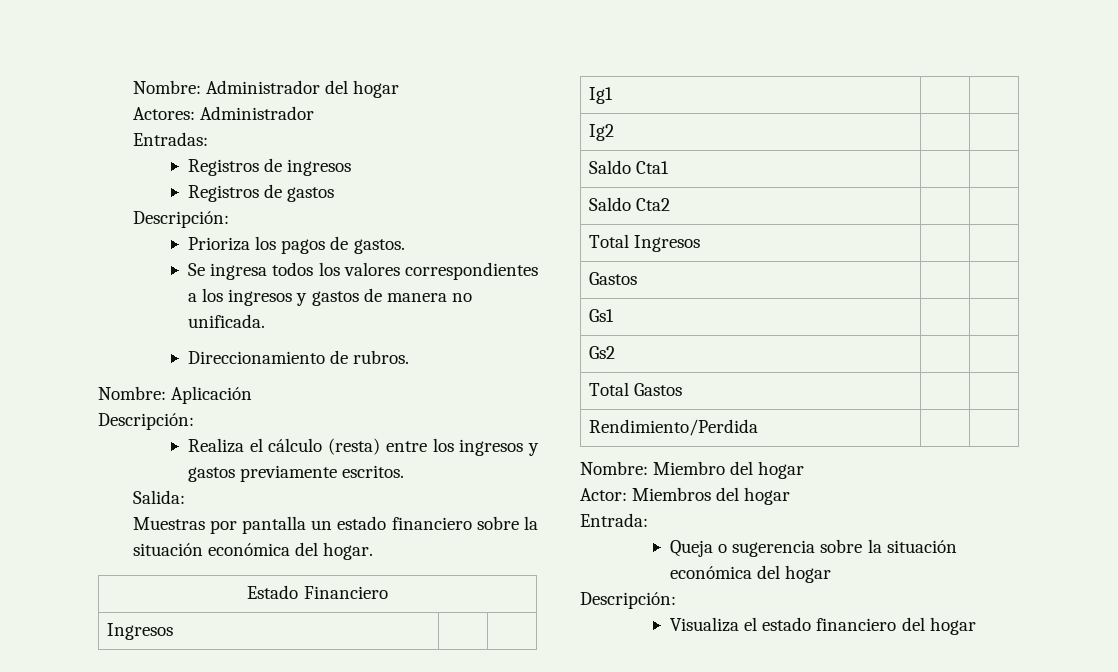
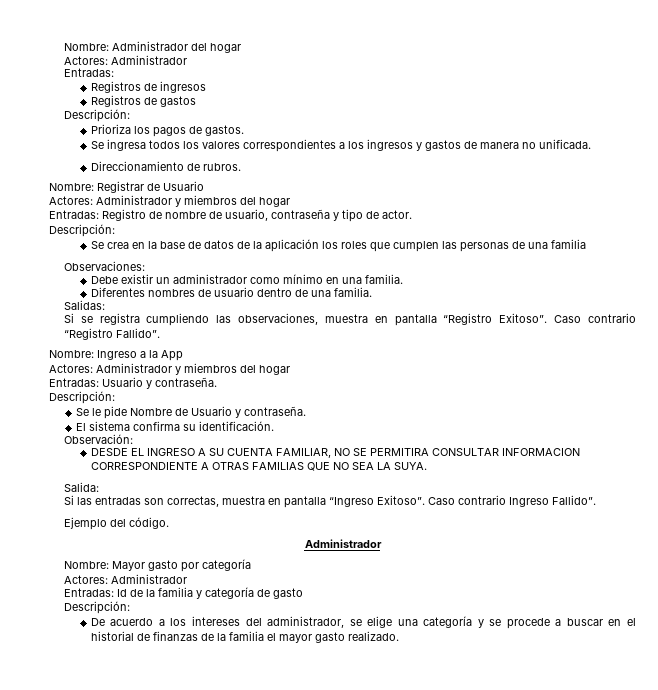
[171,386,253,404] [98,413,194,430] [187,438,539,456] [187,465,405,482] [132,490,185,504] [132,516,538,534] [132,542,373,560] [247,585,388,599] [106,623,173,640] [588,87,613,104] [588,124,614,141] [588,160,670,174] [588,197,671,211] [588,234,701,252] [588,272,637,285] [588,309,614,322] [588,346,615,359] [588,382,683,396] [588,419,758,436] [580,461,805,479] [580,487,791,505] [580,513,648,527] [669,539,957,557] [669,565,832,583] [580,592,676,609] [669,617,976,635] Aplicación // Descripción: // Realiza el cálculo (resta) entre los ingresos y gastos previamente escritos. // Salida: // Muestras por pantalla un estado financiero sobre la situación económica del hogar. // Estado Financiero // Ingresos | | // Ig1 | | // Ig2 | | // Saldo Cta1 | | // Saldo Cta2 | | // Total Ingresos | | // Gastos | | // Gs1 | | // Gs2 | | // Total Gastos | | // Rendimiento/Perdida | | // Nombre: Miembro del hogar // Actor: Miembros del hogar // Entrada: // Queja o sugerencia sobre la situación económica del hogar // Descripción: // Visualiza el estado financiero del hogar -> [97,181,204,193] [49,195,290,207] [49,209,412,222] [49,224,115,237] [90,239,586,252] [63,261,145,271] [90,274,403,284] [90,287,372,297] [63,300,105,310] [63,313,636,326] [63,328,160,340] [49,350,183,361] [49,363,290,375] [49,377,217,389] [49,391,115,404] [75,406,306,419] [75,421,274,431] [63,434,133,444] [90,448,580,458] [90,462,427,471] [63,482,99,492] [63,495,596,508] [63,517,169,530] [304,539,382,548] [63,559,251,572] [63,574,187,584] [63,587,303,599] [63,601,130,614] [90,616,637,629] [90,631,399,643] Registrar de Usuario // Actores: Administrador y miembros del hogar // Entradas: Registro de nombre de usuario, contraseña y tipo de actor. // Descripción: // Se crea en la base de datos de la aplicación los roles que cumplen las personas de una familia // Observaciones: // Debe existir un administrador como mínimo en una familia. // Diferentes nombres de usuario dentro de una familia. // Salidas: // Si se registra cumpliendo las observaciones, muestra en pantalla “Registro Exitoso”. Caso contrario “Registro Fallido”. // Nombre: Ingreso a la App // Actores: Administrador y miembros del hogar // Entradas: Usuario y contraseña. // Descripción: // Se le pide Nombre de Usuario y contraseña. // El sistema confirma su identificación. // Observación: // DESDE EL INGRESO A SU CUENTA FAMILIAR, NO SE PERMITIRA CONSULTAR INFORMACION CORRESPONDIENTE A OTRAS FAMILIAS QUE NO SEA LA SUYA. // Salida: // Si las entradas son correctas, muestra en pantalla “Ingreso Exitoso”. Caso contrario Ingreso Fallido”. // Ejemplo del código. // Administrador // Nombre: Mayor gasto por categoría // Actores: Administrador // Entradas: Id de la familia y categoría de gasto // Descripción: // De acuerdo a los intereses del administrador, se elige una categoría y se procede a buscar en el historial de finanzas de la familia el mayor gasto realizado.

